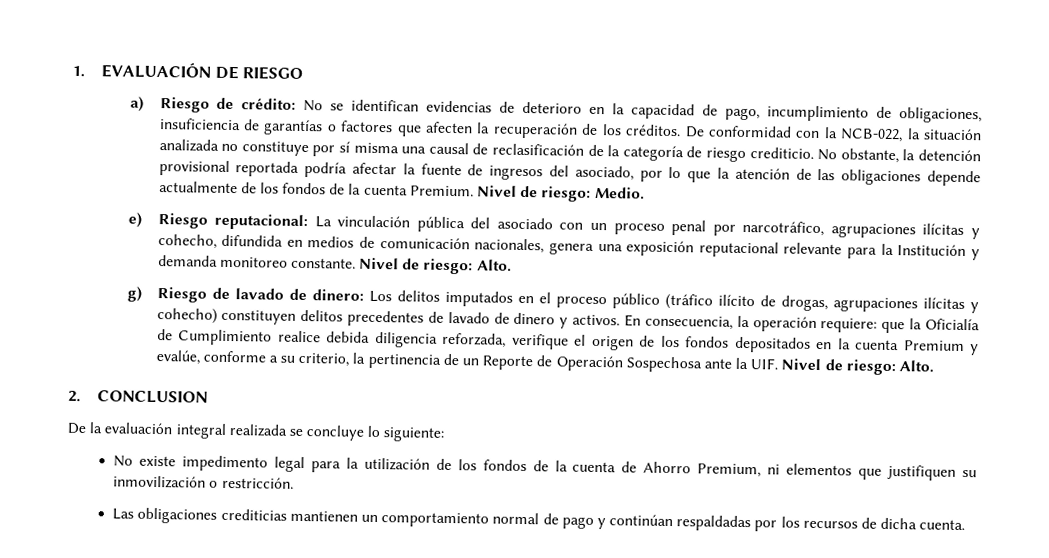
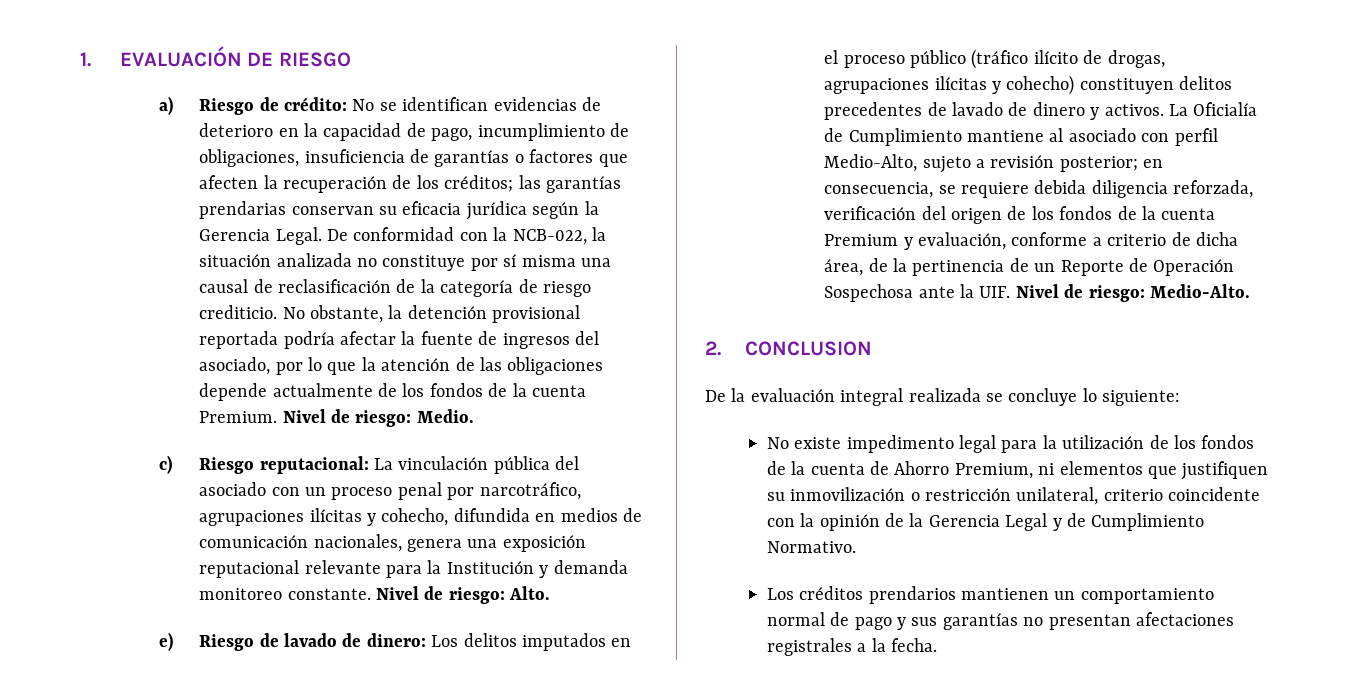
[625,124,682,137] créditos. -> [444,175,622,193] [199,201,599,220] [199,227,322,245] créditos; las garantías prendarias conservan su eficacia jurídica según la Gerencia Legal.
[128,212,143,228] e) -> [159,455,173,474] c)
[127,286,143,302] g) -> [159,632,174,651] e)
[624,314,980,334] [156,328,321,346] En consecuencia, la operación requiere: que la Oficialía de Cumplimiento realice -> [1169,102,1258,116] [824,128,1218,146] [824,154,1164,173] [824,182,1030,198] La Oficialía de Cumplimiento mantiene al asociado con perfil Medio-Alto, sujeto a revisión posterior; en consecuencia, se requiere
[511,333,587,350] verifique el -> [824,206,946,220] verificación del
[734,336,833,353] depositados en -> [1117,206,1137,220] de
[155,349,200,365] evalúe, -> [918,232,1007,250] evaluación,
[280,352,350,367] su criterio, -> [1107,232,1239,246] [824,258,888,276] criterio de dicha área, de
[899,360,935,373] Alto. -> [1150,284,1251,298] Medio-Alto.
[221,476,294,489] [112,507,287,524] restricción. // Las obligaciones crediticias -> [924,487,1261,505] [766,513,1205,531] [766,541,856,553] [766,586,956,604] restricción unilateral, criterio coincidente con la opinión de la Gerencia Legal y de Cumplimiento Normativo. // Los créditos prendarios
[609,514,966,532] continúan respaldadas por los recursos de dicha cuenta. -> [911,612,1234,630] [766,638,937,656] sus garantías no presentan afectaciones registrales a la fecha.

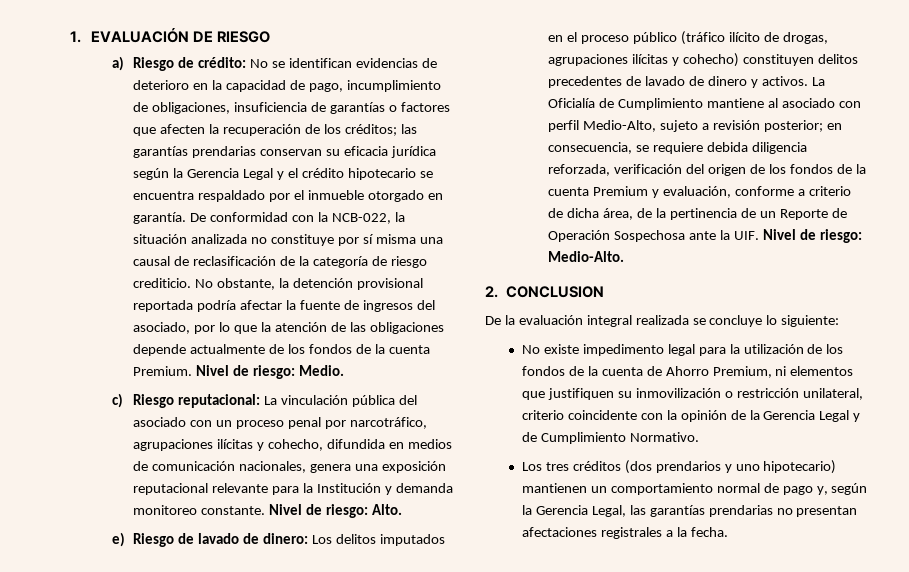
[275,227,322,245] Legal. -> [243,168,433,180] [133,190,443,202] [133,212,187,224] Legal y el crédito hipotecario se encuentra respaldado por el inmueble otorgado en garantía.
[799,586,956,604] créditos prendarios -> [545,460,837,474] tres créditos (dos prendarios y uno hipotecario)
[896,613,1018,630] y sus garantías -> [816,483,868,495] [522,505,773,517] y, según la Gerencia Legal, las garantías prendarias

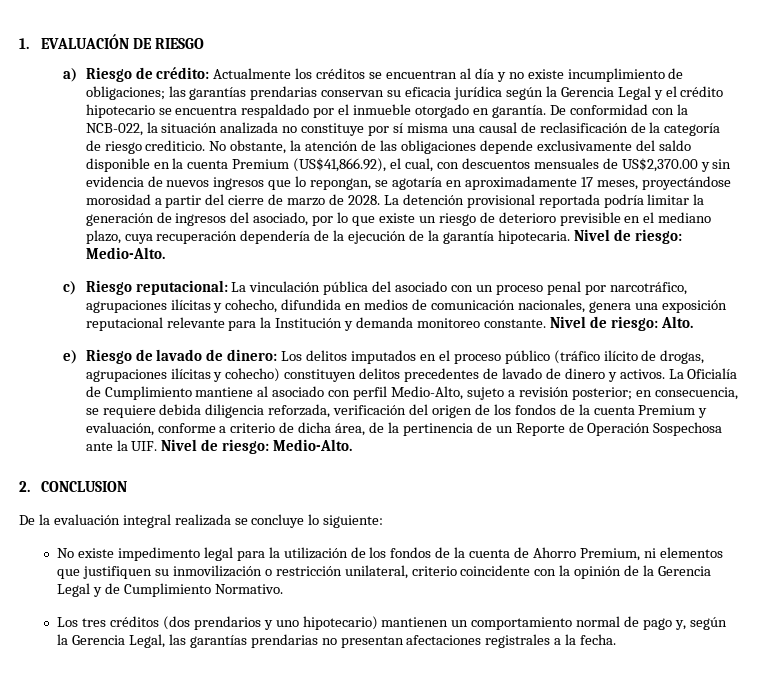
[250,58,437,68] [133,80,441,92] [133,102,450,114] [133,124,397,136] No se identifican evidencias de deterioro en la capacidad de pago, incumplimiento de obligaciones, insuficiencia de garantías o factores que afecten la recuperación de los créditos; -> [213,68,684,82] [85,86,165,100] Actualmente los créditos se encuentran al día y no existe incumplimiento de obligaciones;
(290, 283) none -> [305,140,691,154] [85,158,732,172] [85,176,731,190] [85,194,399,208] atención de las obligaciones depende exclusivamente del saldo disponible en la cuenta Premium (US$41,866.92), el cual, con descuentos mensuales de US$2,370.00 y sin evidencia de nuevos ingresos que lo repongan, se agotaría en aproximadamente 17 meses, proyectándose morosidad a partir del cierre de marzo de 2028. La
[240,300,340,310] afectar la fuente -> [647,194,705,205] [85,213,154,226] limitar la generación
[260,322,444,334] [133,344,430,356] [133,365,344,379] la atención de las obligaciones depende actualmente de los fondos de la cuenta Premium. Nivel de riesgo: Medio. -> [378,212,712,226] [85,229,682,244] [85,247,165,259] existe un riesgo de deterioro previsible en el mediano plazo, cuya recuperación dependería de la ejecución de la garantía hipotecaria. Nivel de riesgo: Medio-Alto.

